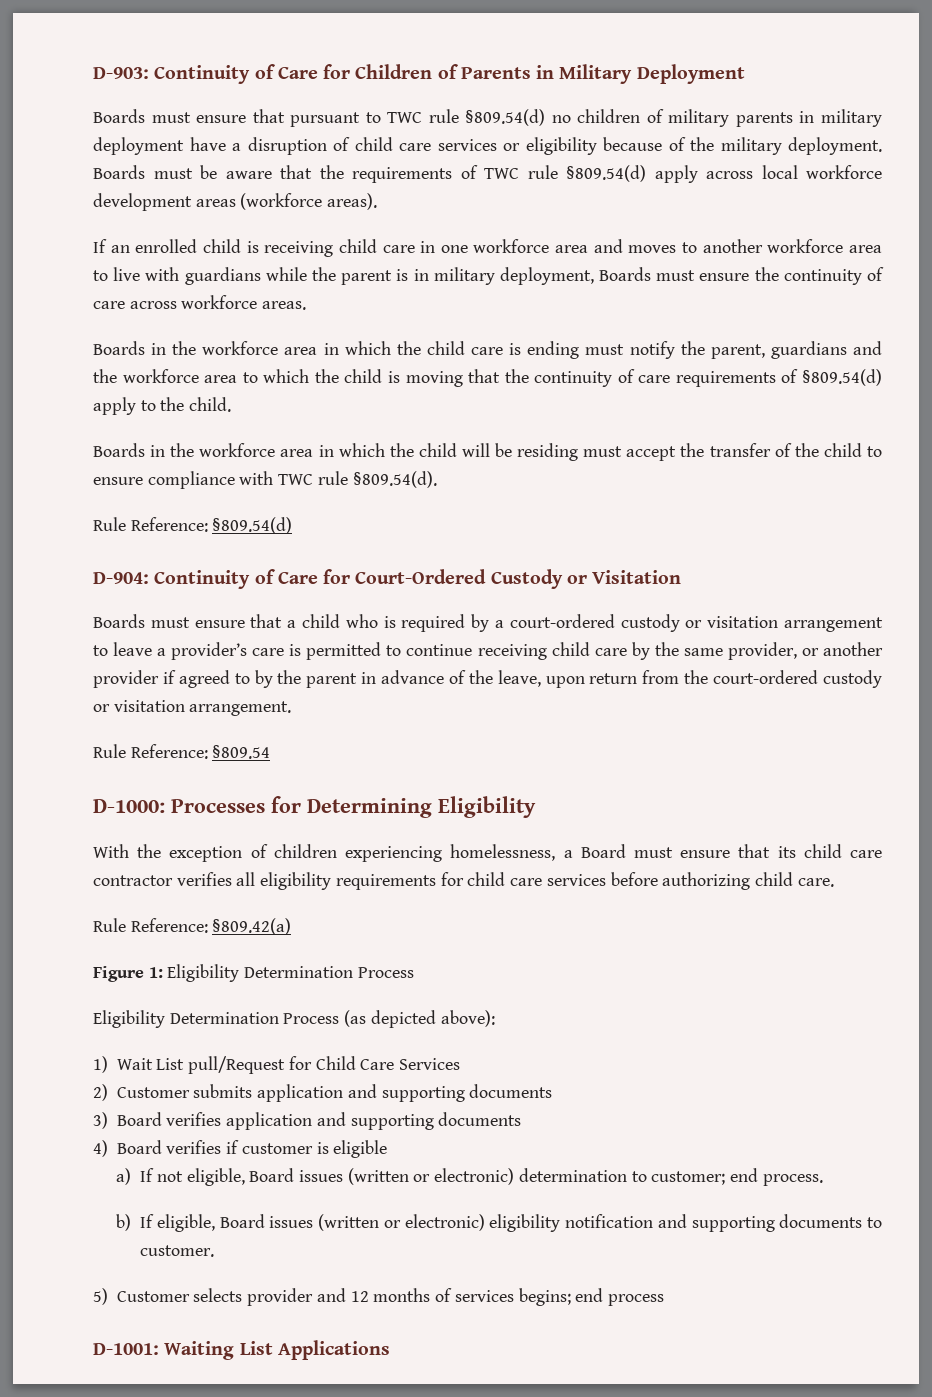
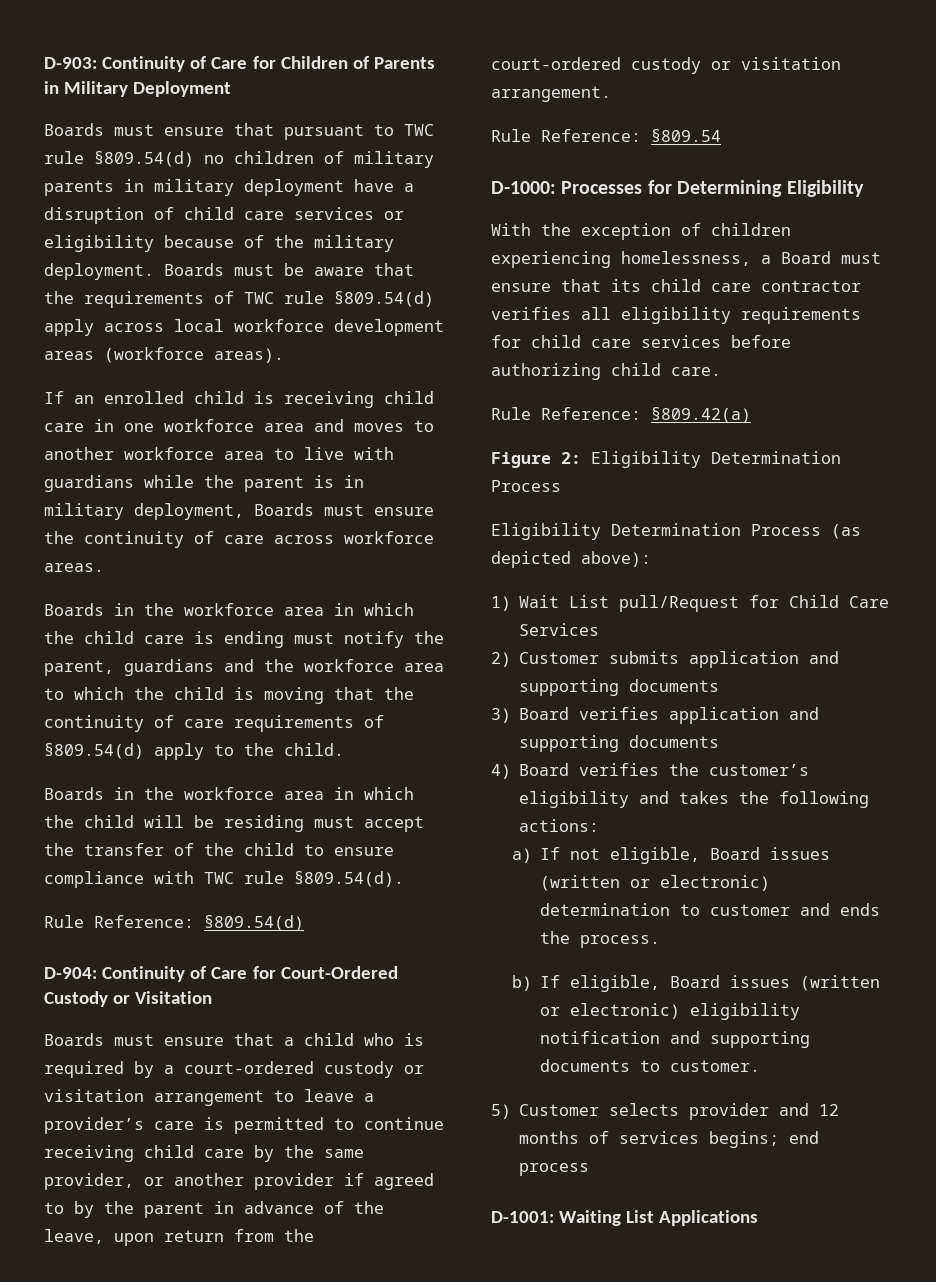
[148,967,163,978] 1: -> [561,452,581,464] 2:
[226,1140,388,1158] if customer is eligible -> [669,763,810,776] [519,791,870,808] [519,819,600,832] the customer’s eligibility and takes the following actions:
[651,1168,759,1185] customer; end -> [709,903,880,916] [539,931,570,944] customer and ends the

